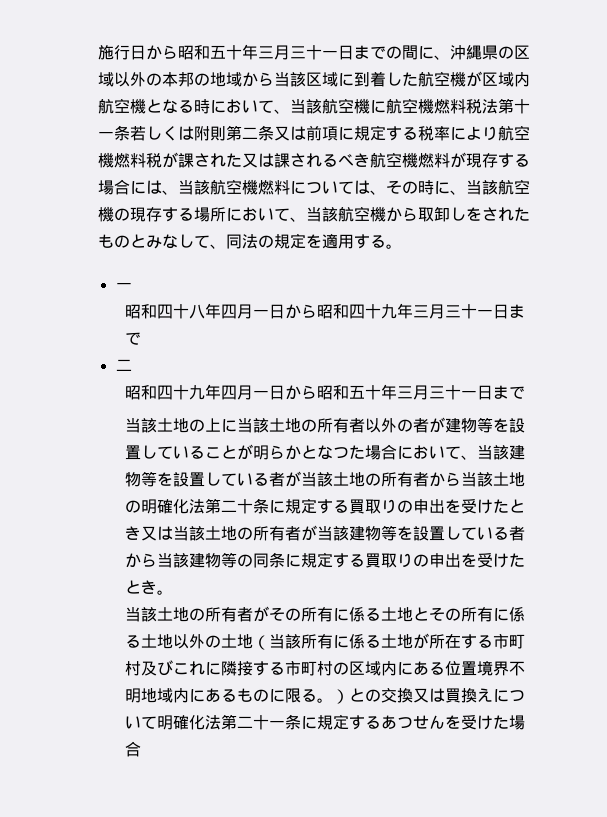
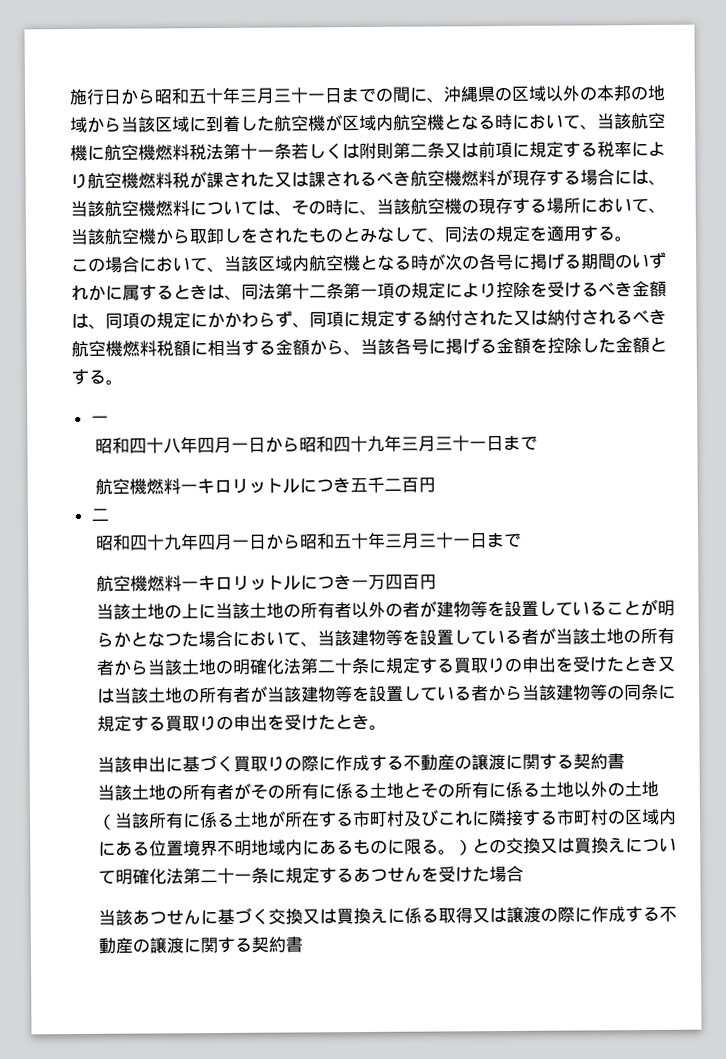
(403, 246) none -> [71,251,668,273] [71,280,668,301] [71,308,668,329] [71,336,668,358] [71,368,124,386] // この場合において、当該区域内航空機となる時が次の各号に掲げる期間のいずれかに属するときは、同法第十二条第一項の規定により控除を受けるべき金額は、同項の規定にかかわらず、同項に規定する納付された又は納付されるべき航空機燃料税額に相当する金額から、当該各号に掲げる金額を控除した金額とする。
(141, 338) none -> [95,476,437,495] // 航空機燃料一キロリットルにつき五千二百円
(525, 392) none -> [96,573,438,592] // 航空機燃料一キロリットルにつき一万四百円
(173, 592) none -> [97,753,626,773] // 当該申出に基づく買取りの際に作成する不動産の譲渡に関する契約書
(141, 749) none -> [98,906,678,926] [98,936,304,954] // 当該あつせんに基づく交換又は買換えに係る取得又は譲渡の際に作成する不動産の譲渡に関する契約書

